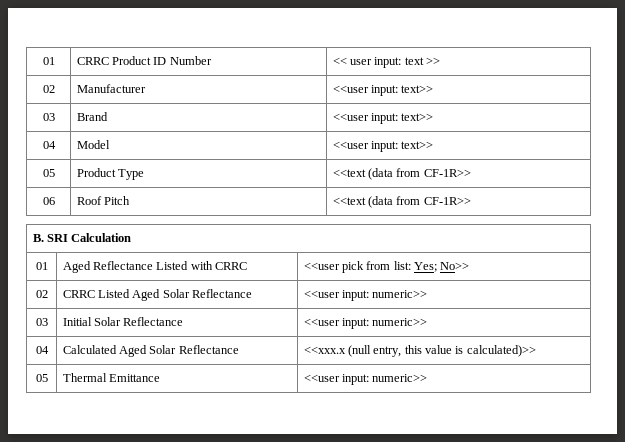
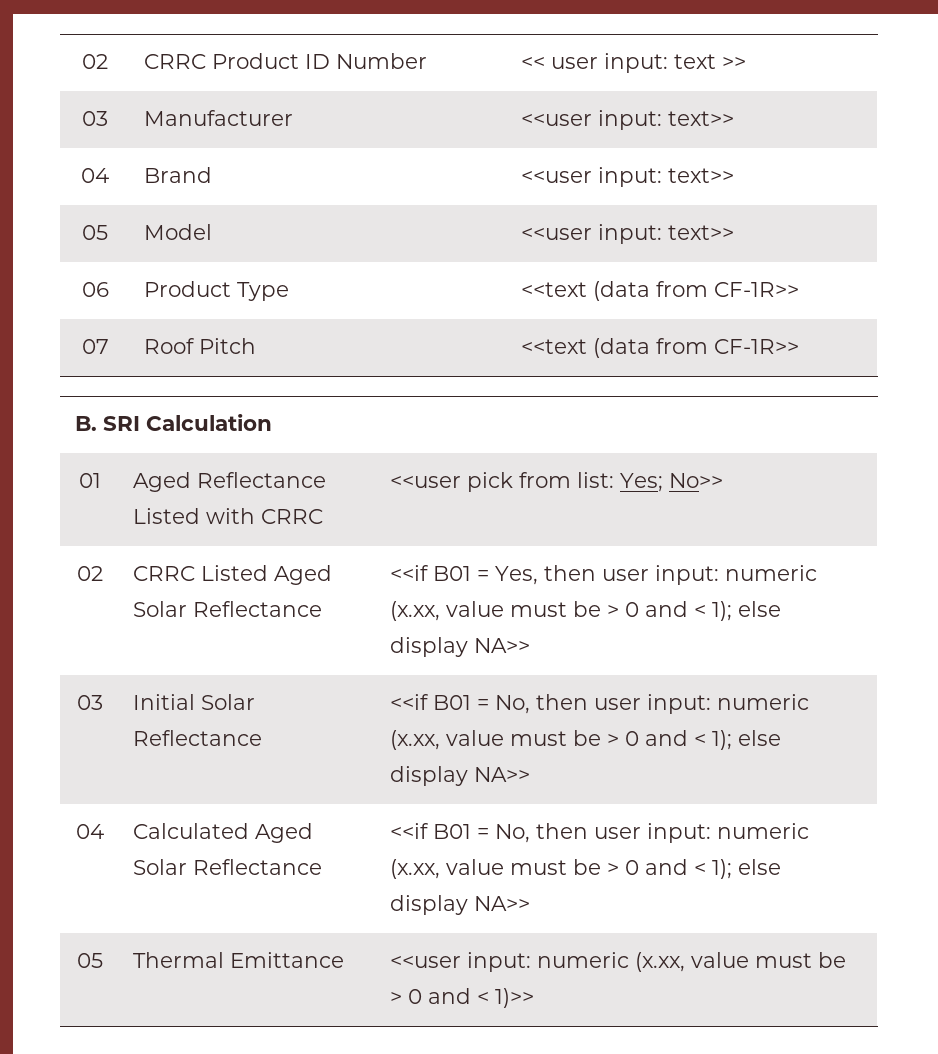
[42,57,55,65] 01 -> [82,54,108,69] 02
[42,85,55,93] 02 -> [82,111,108,126] 03
[42,113,55,121] 03 -> [81,168,109,183] 04
[42,141,56,149] 04 -> [82,225,108,240] 05
[42,169,55,177] 05 -> [81,282,109,297] 06
[42,197,55,205] 06 -> [81,339,109,354] 07
[303,290,428,301] [35,318,48,326] [62,317,184,326] [303,318,428,329] <<user input: numeric>> // 03 | Initial Solar Reflectance | <<user input: numeric>> -> [389,565,817,585] [389,601,781,621] [389,637,530,657] [76,695,103,710] [132,694,255,710] [132,730,262,746] [389,694,809,714] [389,730,781,750] [389,766,530,786] <<if B01 = Yes, then user input: numeric (x.xx, value must be > 0 and < 1); else display NA>> // 03 | Initial Solar Reflectance | <<if B01 = No, then user input: numeric (x.xx, value must be > 0 and < 1); else display NA>>
[303,345,536,357] <<xxx.x (null entry, this value is calculated)>> -> [389,823,809,843] [389,859,781,879] [389,895,530,915] <<if B01 = No, then user input: numeric (x.xx, value must be > 0 and < 1); else display NA>>
[372,374,428,382] numeric>> -> [536,952,846,972] [389,988,534,1008] numeric (x.xx, value must be > 0 and < 1)>>

